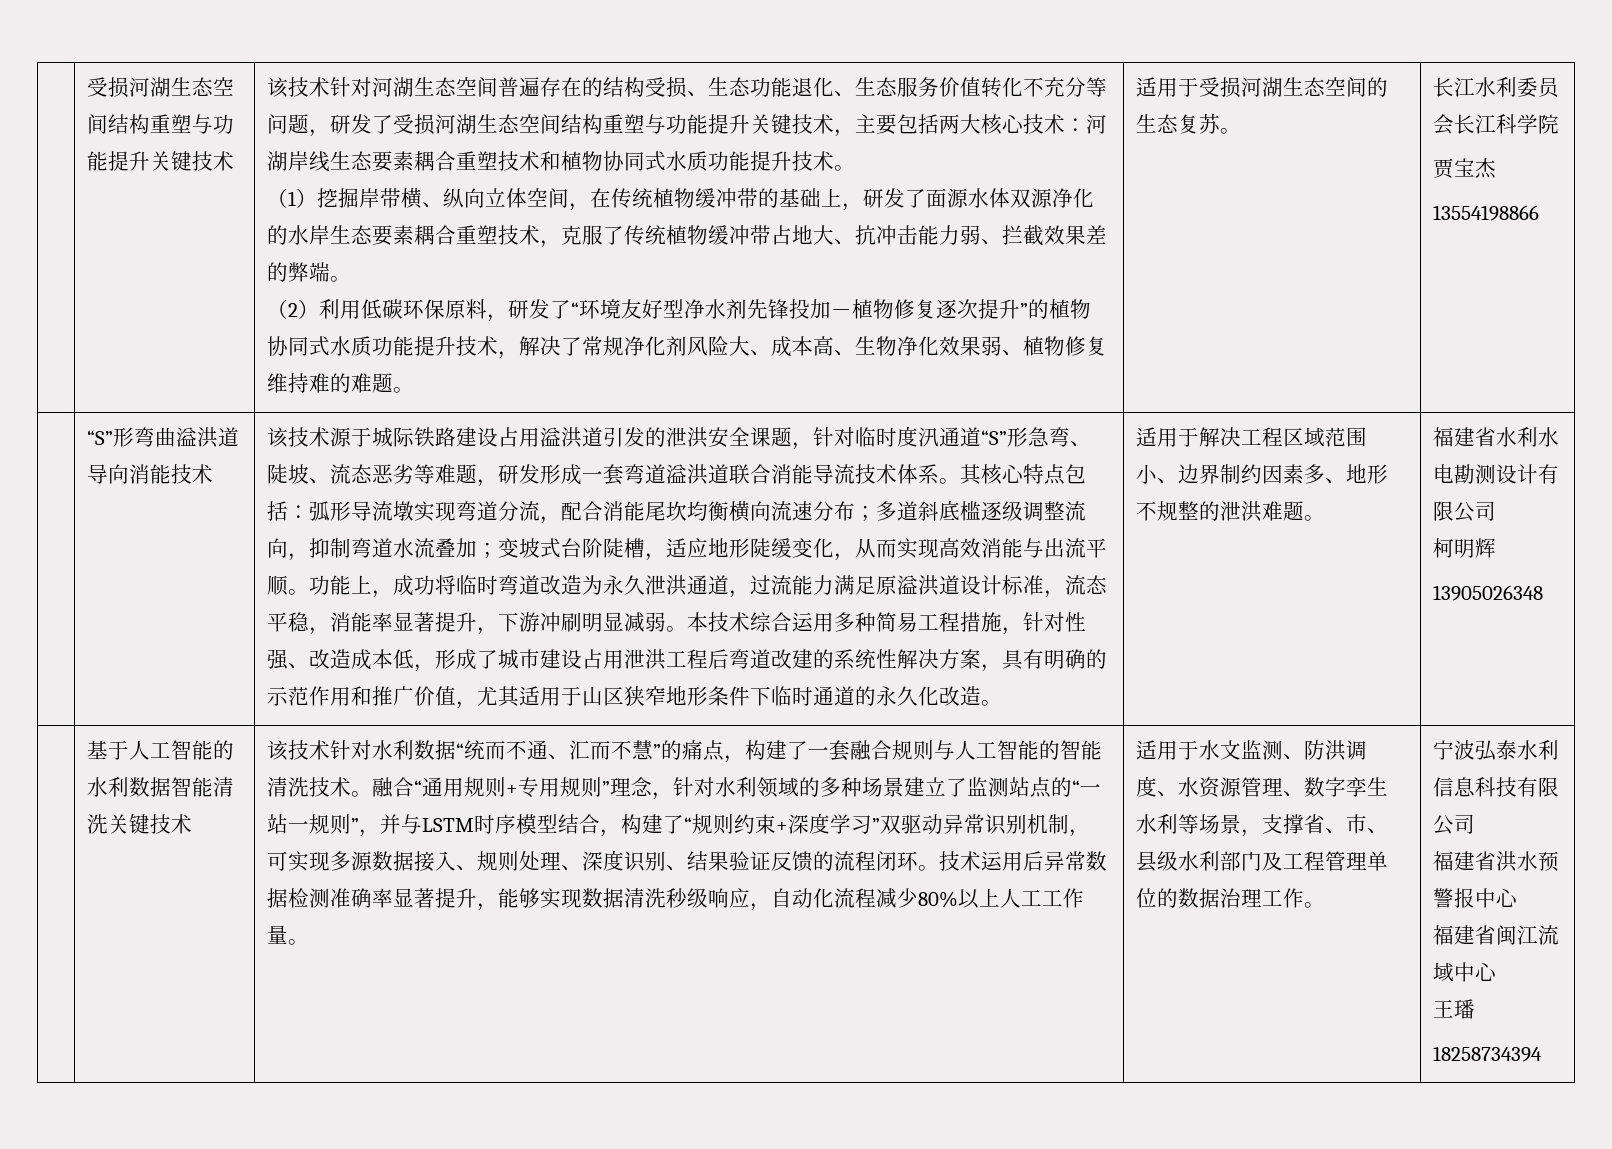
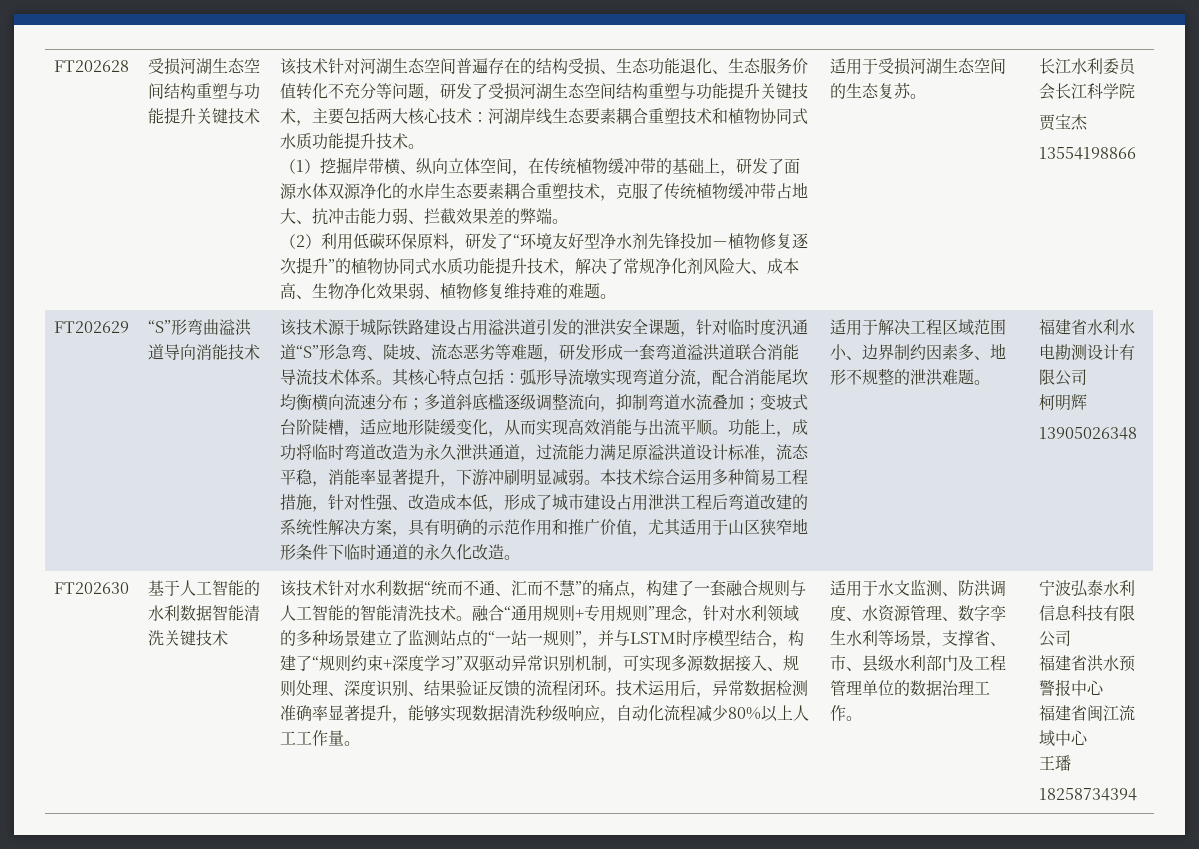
(87, 87) none -> [54,60,130,72] FT202628
(1540, 213) none -> [54,321,130,333] FT202629
(1544, 593) none -> [54,582,130,594] FT202630
(1045, 861) none -> [696,692,713,698] ，

